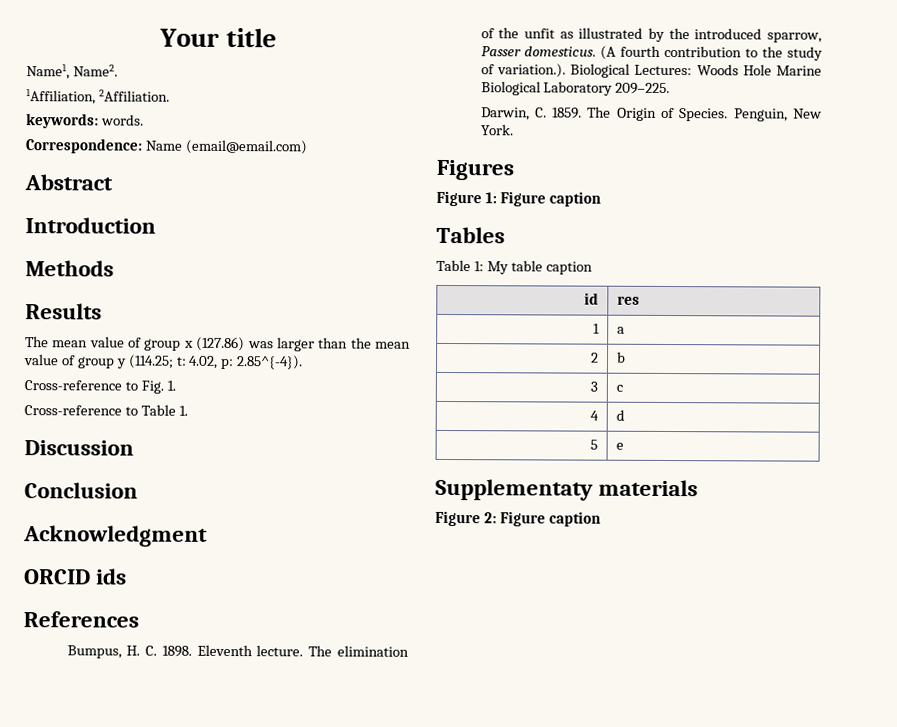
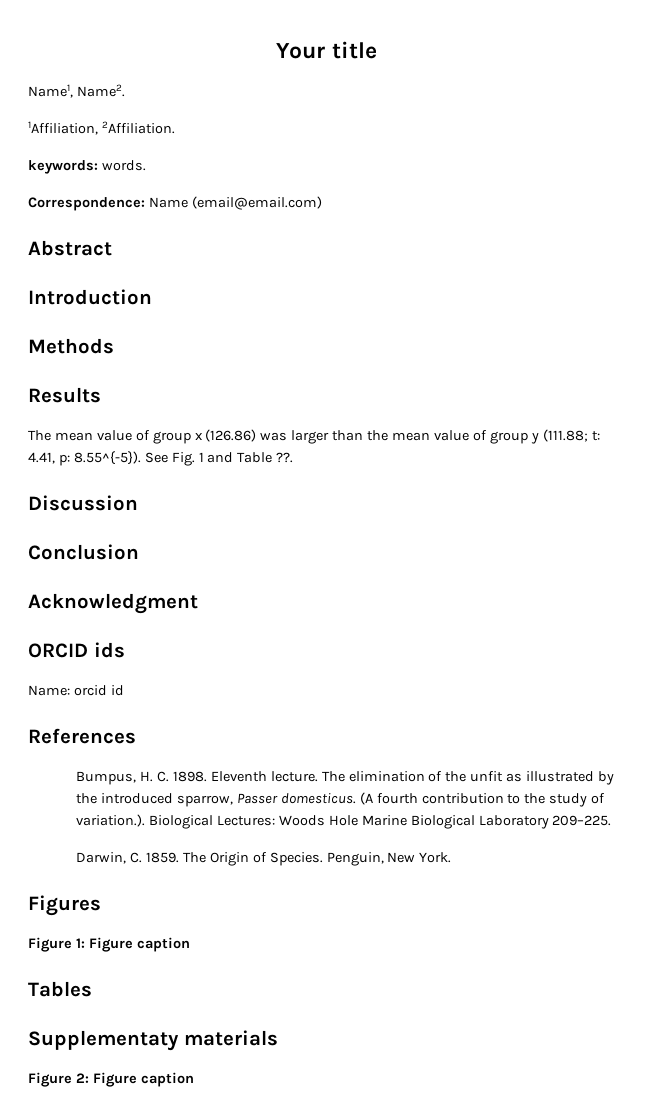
[196,336,246,352] (127.86) -> [205,429,257,442] (126.86)
[127,354,304,370] [24,380,176,394] [24,404,188,416] (114.25; t: 4.02, p: 2.85^{-4}). // Cross-reference to Fig. 1. // Cross-reference to Table 1. -> [542,429,600,442] [28,451,294,466] (111.88; t: 4.41, p: 8.55^{-5}). See Fig. 1 and Table ??.
(128, 576) none -> [28,685,124,696] // Name: orcid id
[436,259,593,275] [584,292,600,305] [616,295,640,305] [593,323,601,334] [616,326,625,334] [591,352,600,363] [616,351,626,363] [590,381,599,392] [615,384,623,392] [590,410,600,421] [615,409,625,421] [590,439,599,450] [615,442,624,450] // Table 1: My table caption // id | res // 1 | a // 2 | b // 3 | c // 4 | d // 5 | e -> (92, 989) none

